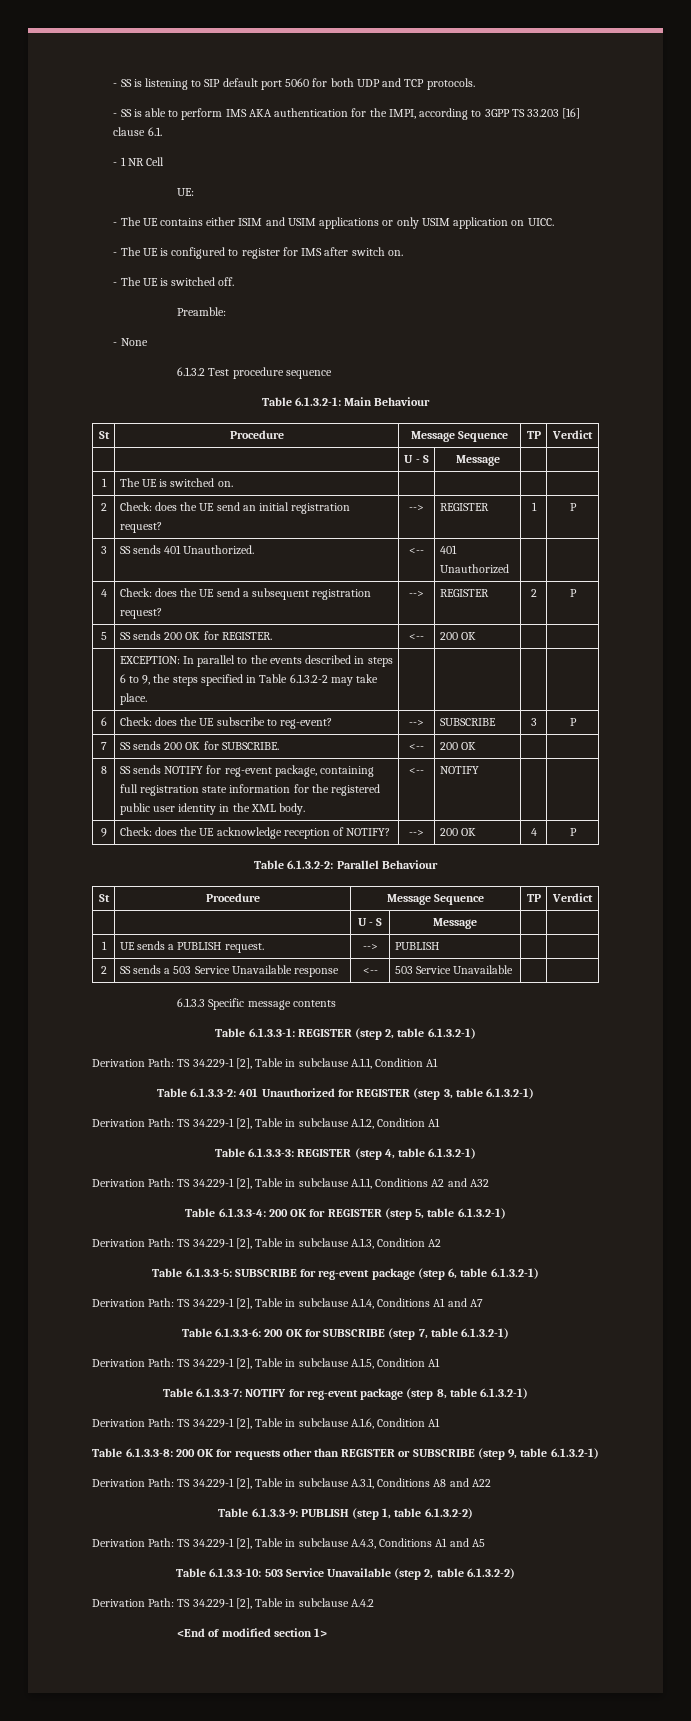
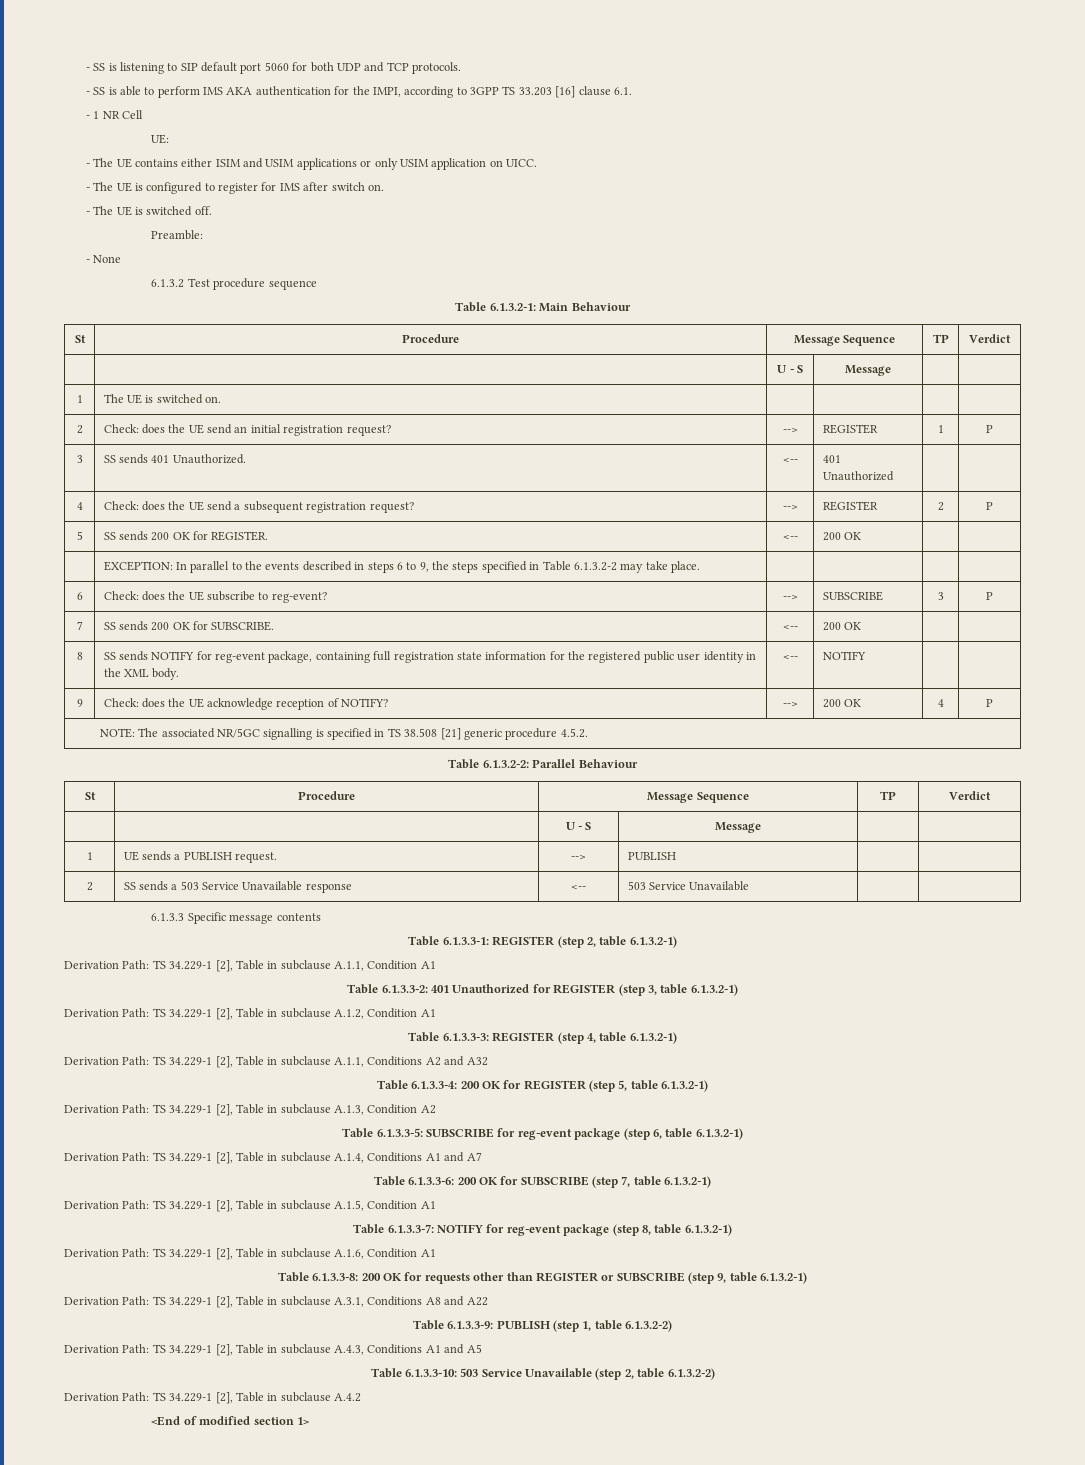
(577, 832) none -> [99,728,588,740] // NOTE: The associated NR/5GC signalling is specified in TS 38.508 [21] generic procedure 4.5.2.

